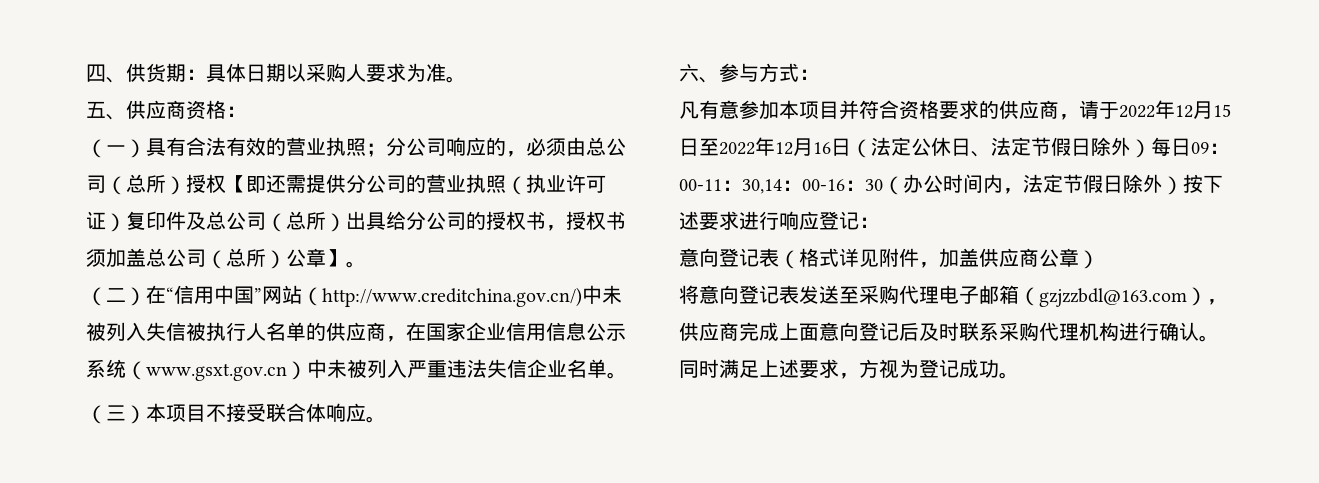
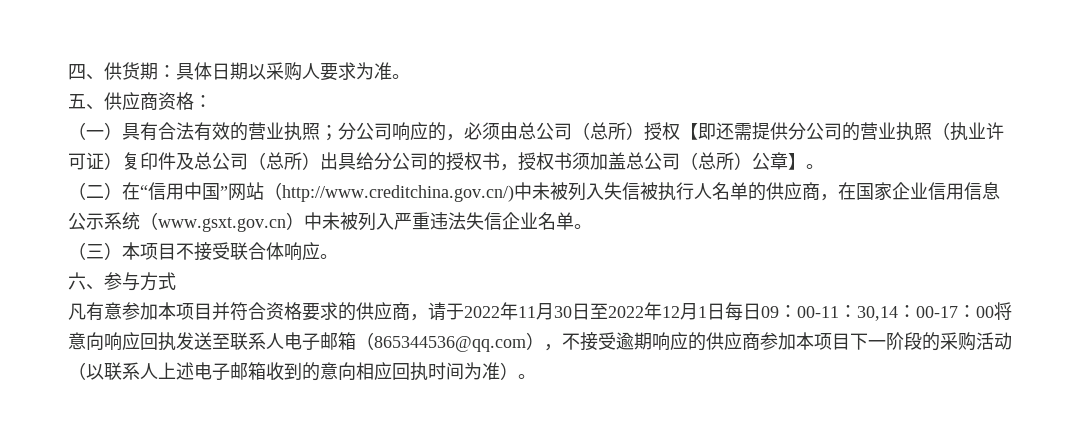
[799,69,819,80] ： -> (176, 281) none
[1175,101,1231,119] 12月15 -> [518,303,572,320] 11月30
[813,137,1151,158] 16日（法定公休日、法定节假日除外） -> [698,303,725,320] 1日
[802,174,1223,195] [679,211,879,230] [679,248,1099,269] [679,285,1227,307] [679,322,1219,342] [679,359,999,379] 00-16：30（办公时间内，法定节假日除外）按下述要求进行响应登记： // 意向登记表（格式详见附件，加盖供应商公章） // 将意向登记表发送至采购代理电子邮箱（gzjzzbdl@163.com），供应商完成上面意向登记后及时联系采购代理机构进行确认。同时满足上述要求，方视为登记成功 -> [916,302,1012,320] [68,332,1012,352] [68,362,518,381] 00-17：00将意向响应回执发送至联系人电子邮箱（865344536@qq.com），不接受逾期响应的供应商参加本项目下一阶段的采购活动（以联系人上述电子邮箱收到的意向相应回执时间为准）

